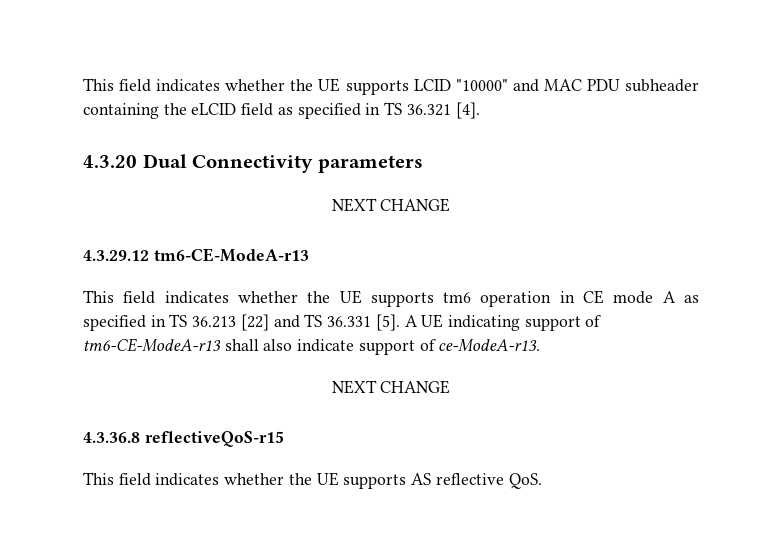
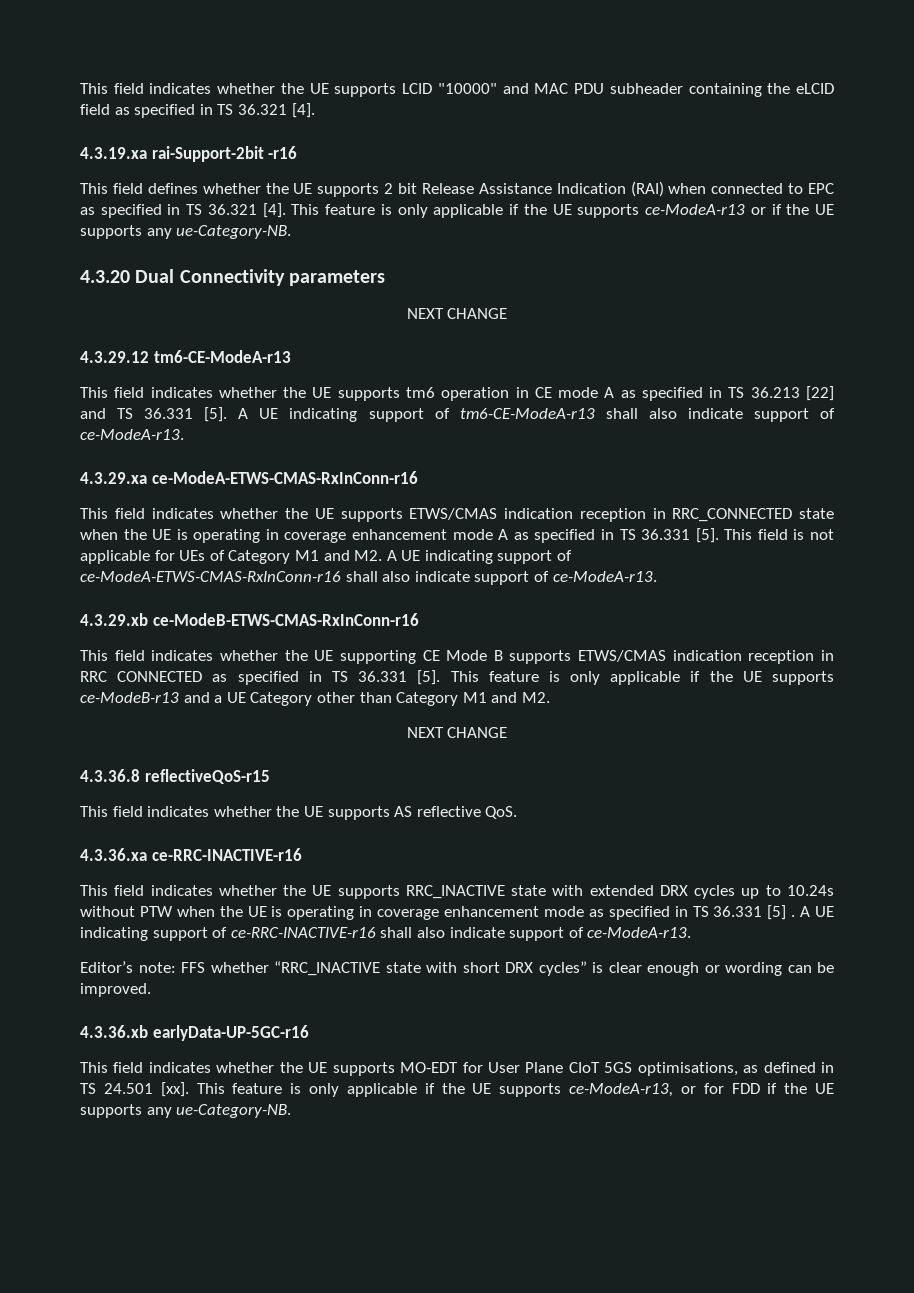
(480, 110) none -> [80,146,298,162] [80,181,834,197] [80,203,834,218] [80,225,292,239] // 4.3.19.xa rai-Support-2bit -r16 // This field defines whether the UE supports 2 bit Release Assistance Indication (RAI) when connected to EPC as specified in TS 36.321 [4]. This feature is only applicable if the UE supports ce-ModeA-r13 or if the UE supports any ue-Category-NB.
(541, 345) none -> [80,471,418,484] [80,508,834,522] [80,528,834,543] [80,550,573,564] [80,571,657,585] [80,613,419,626] [80,650,834,664] [80,670,834,685] [80,692,550,706] // 4.3.29.xa ce-ModeA-ETWS-CMAS-RxInConn-r16 // This field indicates whether the UE supports ETWS/CMAS indication reception in RRC_CONNECTED state when the UE is operating in coverage enhancement mode A as specified in TS 36.331 [5]. This field is not applicable for UEs of Category M1 and M2. A UE indicating support of ce-ModeA-ETWS-CMAS-RxInConn-r16 shall also indicate support of ce-ModeA-r13. // 4.3.29.xb ce-ModeB-ETWS-CMAS-RxInConn-r16 // This field indicates whether the UE supporting CE Mode B supports ETWS/CMAS indication reception in RRC CONNECTED as specified in TS 36.331 [5]. This feature is only applicable if the UE supports ce-ModeB-r13 and a UE Category other than Category M1 and M2.
(542, 481) none -> [80,848,302,861] [80,885,834,899] [80,905,835,920] [80,927,692,941] [80,961,834,976] [80,983,151,997] [80,1025,309,1041] [80,1062,834,1076] [80,1082,835,1097] [80,1104,292,1118] // 4.3.36.xa ce-RRC-INACTIVE-r16 // This field indicates whether the UE supports RRC_INACTIVE state with extended DRX cycles up to 10.24s without PTW when the UE is operating in coverage enhancement mode as specified in TS 36.331 [5] . A UE indicating support of ce-RRC-INACTIVE-r16 shall also indicate support of ce-ModeA-r13. // Editor’s note: FFS whether “RRC_INACTIVE state with short DRX cycles” is clear enough or wording can be improved. // 4.3.36.xb earlyData-UP-5GC-r16 // This field indicates whether the UE supports MO-EDT for User Plane CIoT 5GS optimisations, as defined in TS 24.501 [xx]. This feature is only applicable if the UE supports ce-ModeA-r13, or for FDD if the UE supports any ue-Category-NB.

